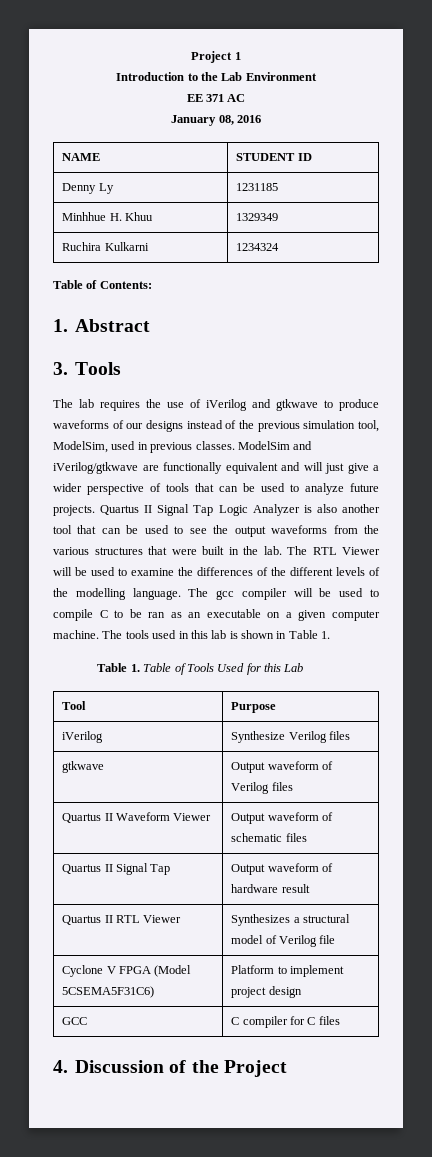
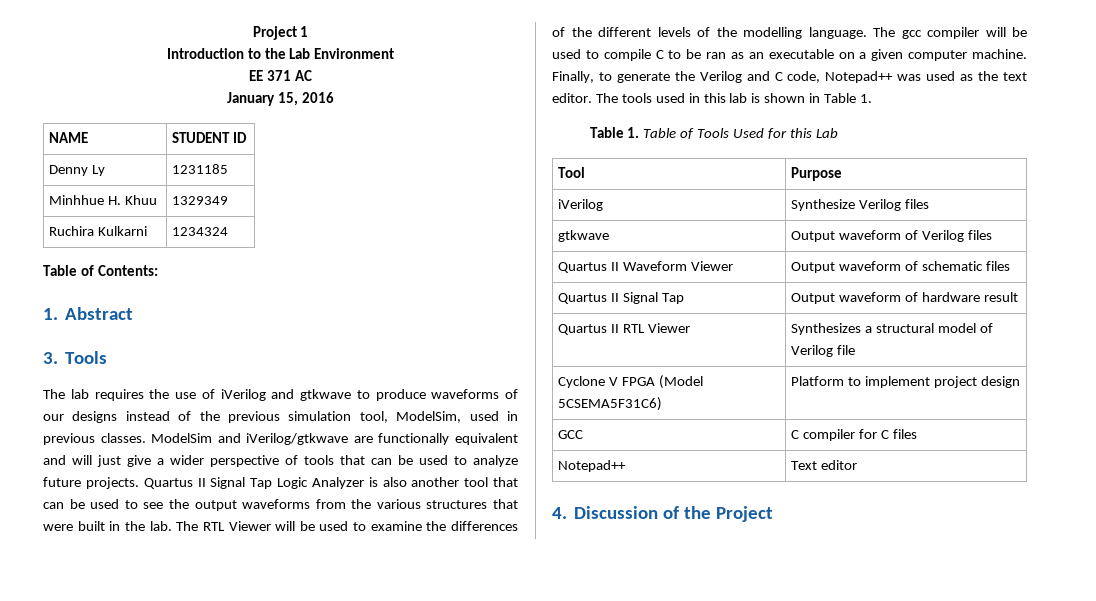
[218,115,234,125] 08, -> [278,92,298,106] 15,
(99, 634) none -> [552,71,1027,83] [552,93,592,103] Finally, to generate the Verilog and C code, Notepad++ was used as the text editor.
(340, 1020) none -> [558,460,627,472] [791,460,858,470] // Notepad++ | Text editor

